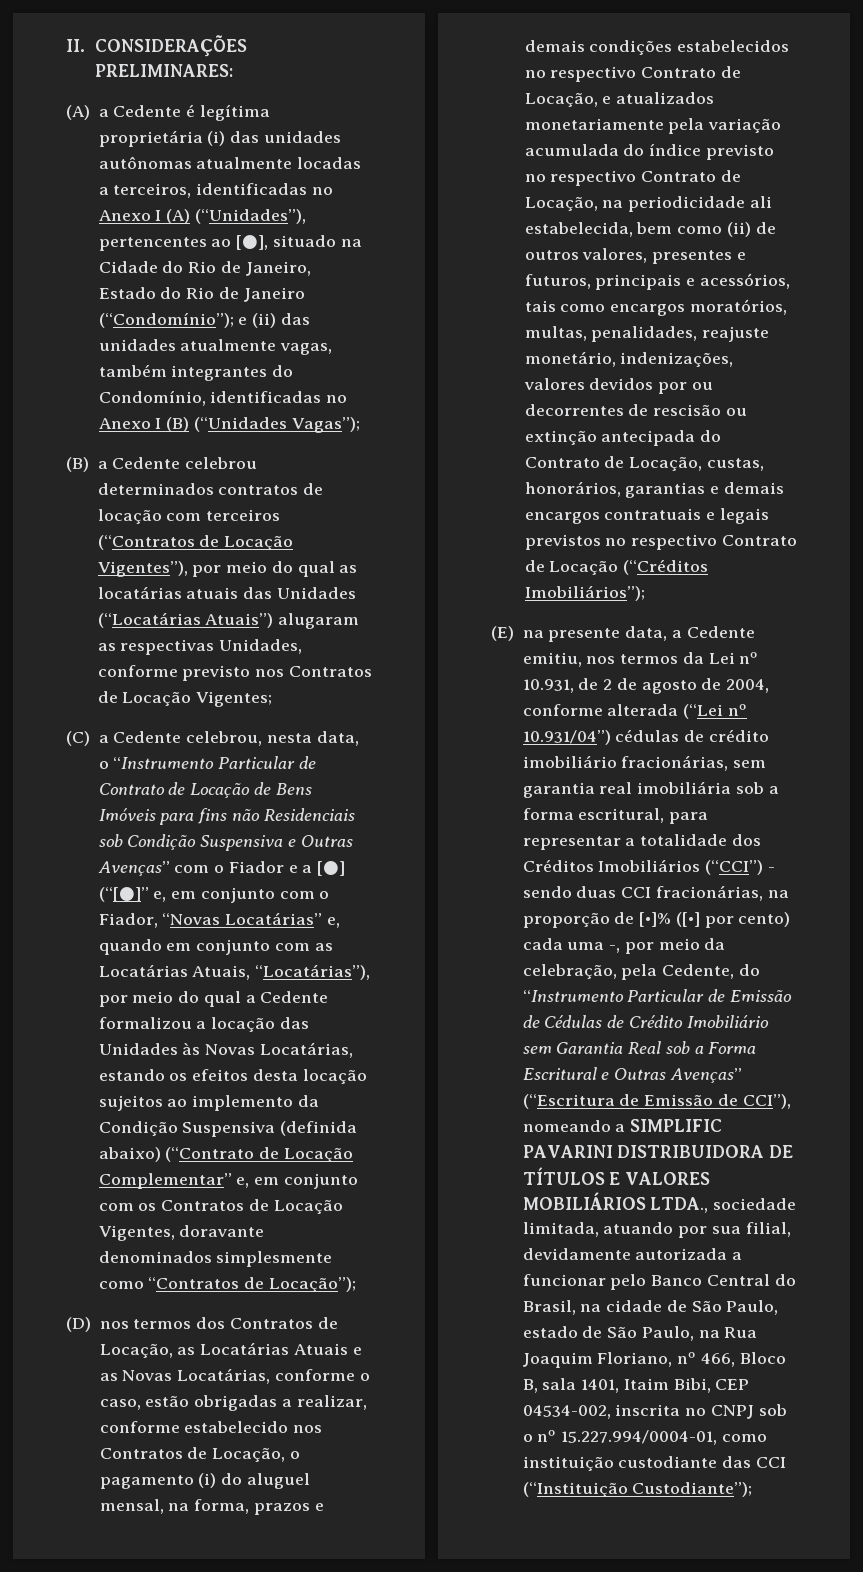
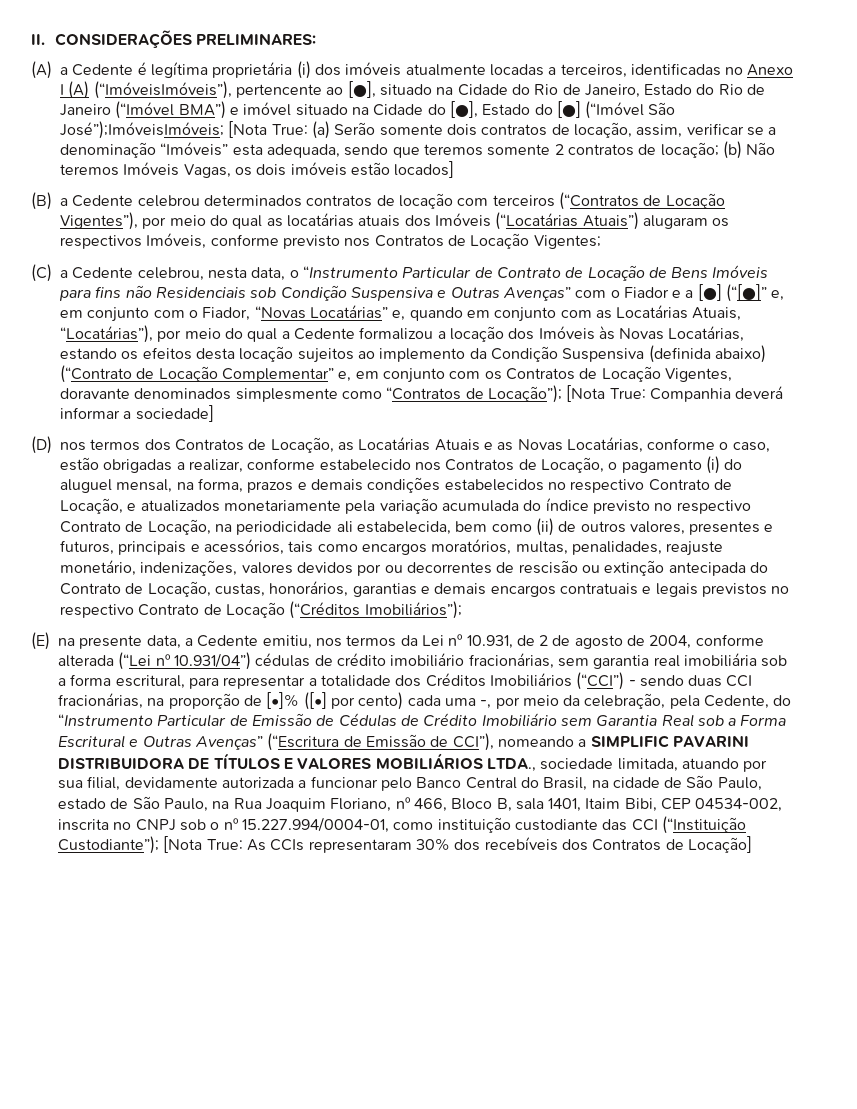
[230,131,341,143] [98,156,192,169] das unidades autônomas -> [314,62,402,76] dos imóveis
[194,209,306,224] [98,237,207,251] (“Unidades”), pertencentes -> [93,81,322,99] (“ImóveisImóveis”), pertencente
[98,312,310,328] [98,339,333,355] [98,364,294,381] [98,390,348,406] [98,417,360,433] (“Condomínio”); e (ii) das unidades atualmente vagas, também integrantes do Condomínio, identificadas no Anexo I (B) (“Unidades Vagas”); -> [115,101,676,119] [60,121,777,139] [60,141,776,159] [60,161,455,178] (“Imóvel BMA”) e imóvel situado na Cidade do [●], Estado do [●] (“Imóvel São José”);ImóveisImóveis; [Nota True: (a) Serão somente dois contratos de locação, assim, verificar se a denominação “Imóveis” esta adequada, sendo que teremos somente 2 contratos de locação; (b) Não teremos Imóveis Vagas, os dois imóveis estão locados]
[243,587,356,599] das Unidades -> [404,213,491,227] dos Imóveis
[97,639,303,655] as respectivas Unidades, -> [712,218,730,227] [60,233,207,249] os respectivos Imóveis,
[279,1017,309,1029] [98,1043,178,1055] das Unidades -> [508,326,595,340] dos Imóveis
(356, 1284) none -> [566,385,784,402] [60,405,214,422] [Nota True: Companhia deverá informar a sociedade]
(753, 1489) none -> [163,836,752,853] [Nota True: As CCIs representaram 30% dos recebíveis dos Contratos de Locação]

